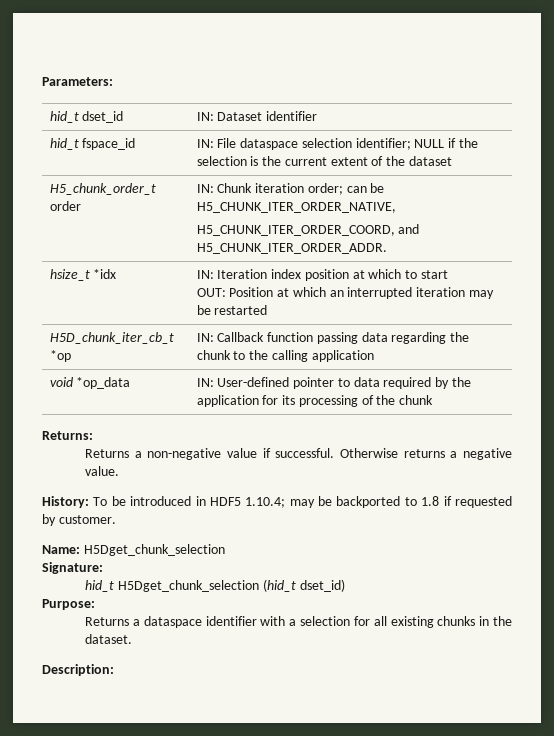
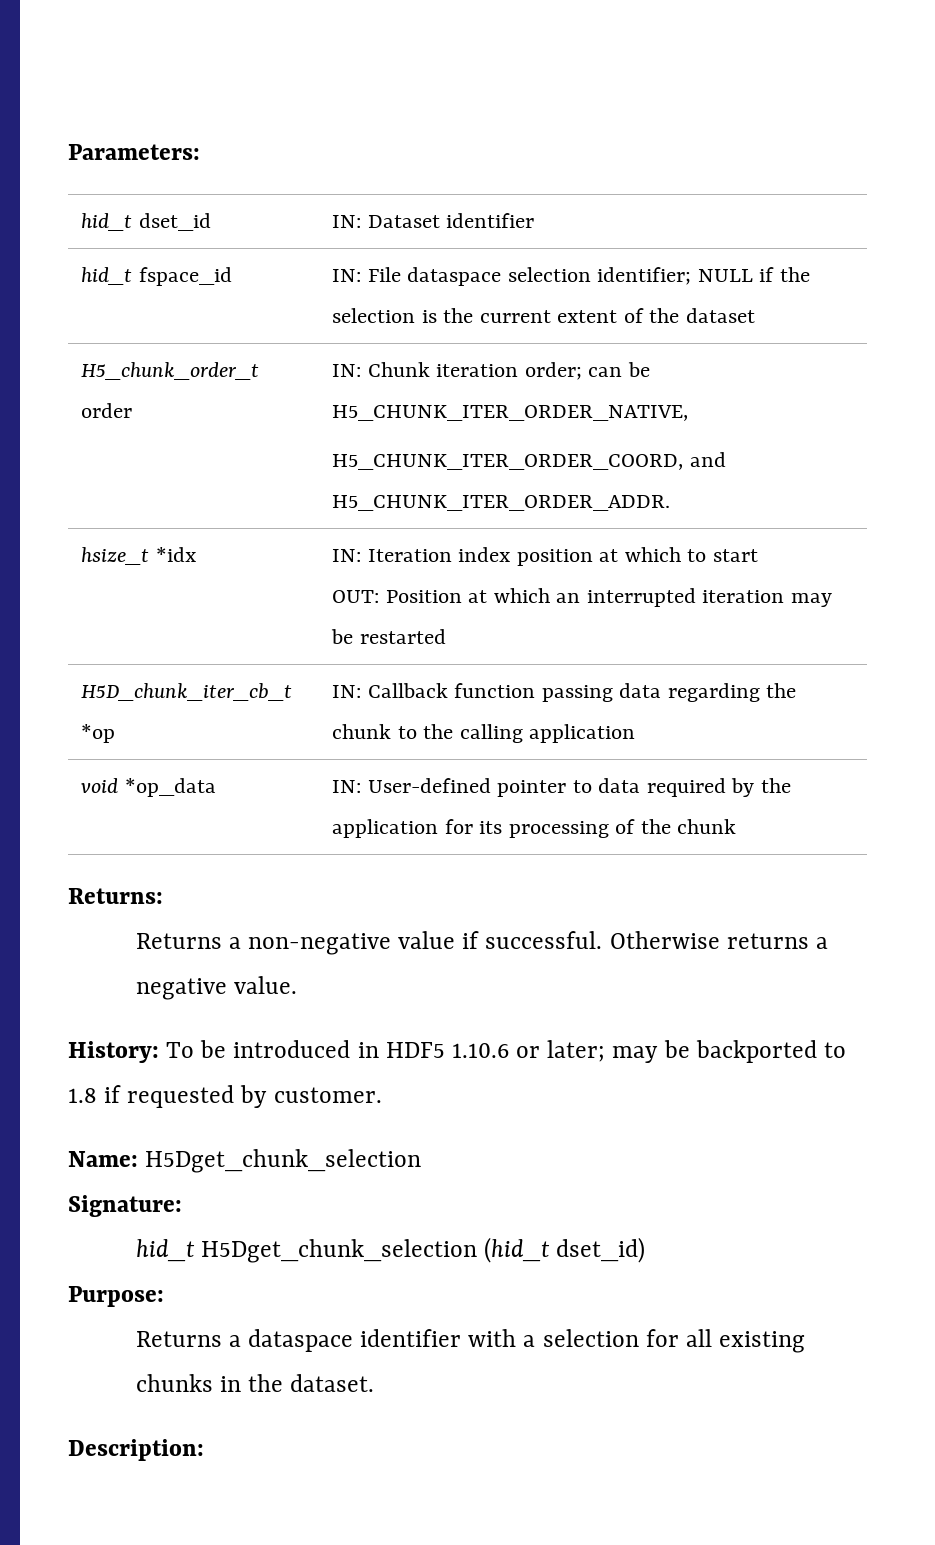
[245,497,286,508] 1.10.4; -> [451,1040,606,1062] 1.10.6 or later;

